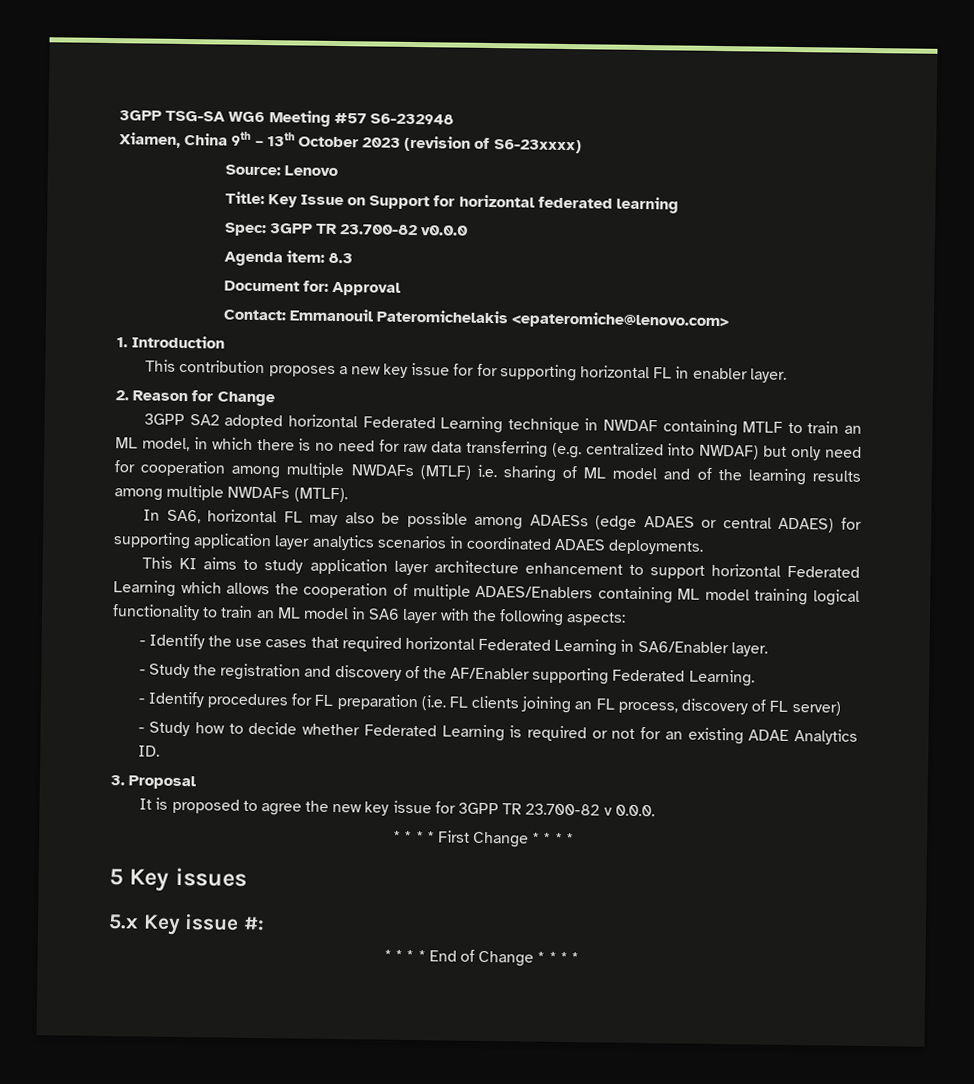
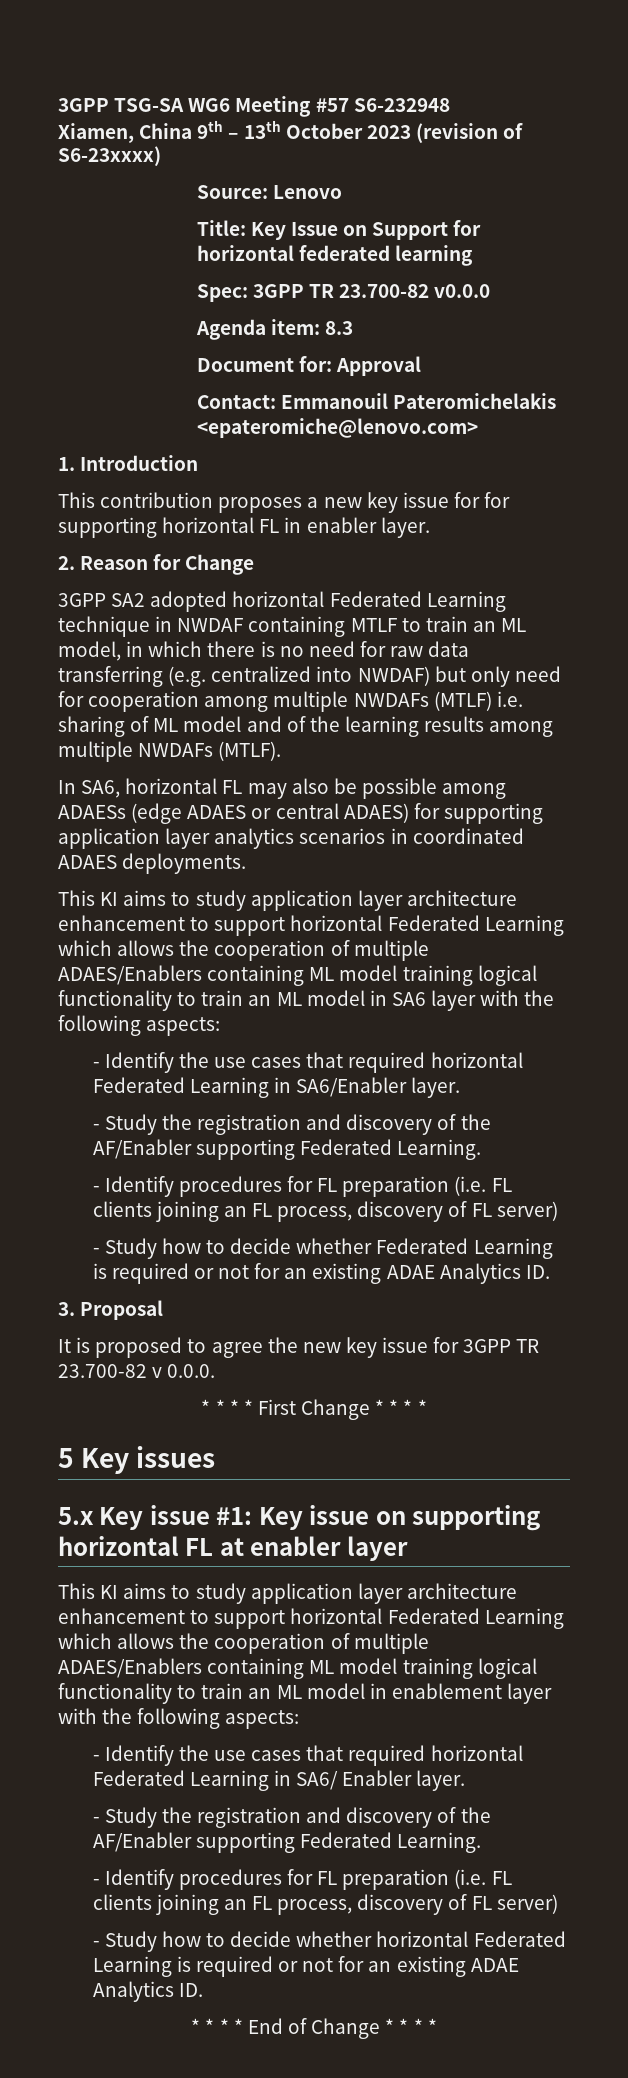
[243,916,266,931] #: -> [216,1505,541,1531] [58,1536,408,1561] [58,1583,517,1604] [58,1608,564,1629] [58,1633,429,1654] [58,1658,537,1679] [58,1683,553,1704] [58,1708,300,1729] [92,1745,523,1766] [92,1770,466,1791] [92,1807,491,1828] [92,1832,482,1853] [92,1869,512,1890] [92,1894,558,1915] [92,1931,566,1952] [92,1956,519,1977] [92,1981,203,2002] #1: Key issue on supporting horizontal FL at enabler layer // This KI aims to study application layer architecture enhancement to support horizontal Federated Learning which allows the cooperation of multiple ADAES/Enablers containing ML model training logical functionality to train an ML model in enablement layer with the following aspects: // - Identify the use cases that required horizontal Federated Learning in SA6/ Enabler layer. // - Study the registration and discovery of the AF/Enabler supporting Federated Learning. // - Identify procedures for FL preparation (i.e. FL clients joining an FL process, discovery of FL server) // - Study how to decide whether horizontal Federated Learning is required or not for an existing ADAE Analytics ID.

